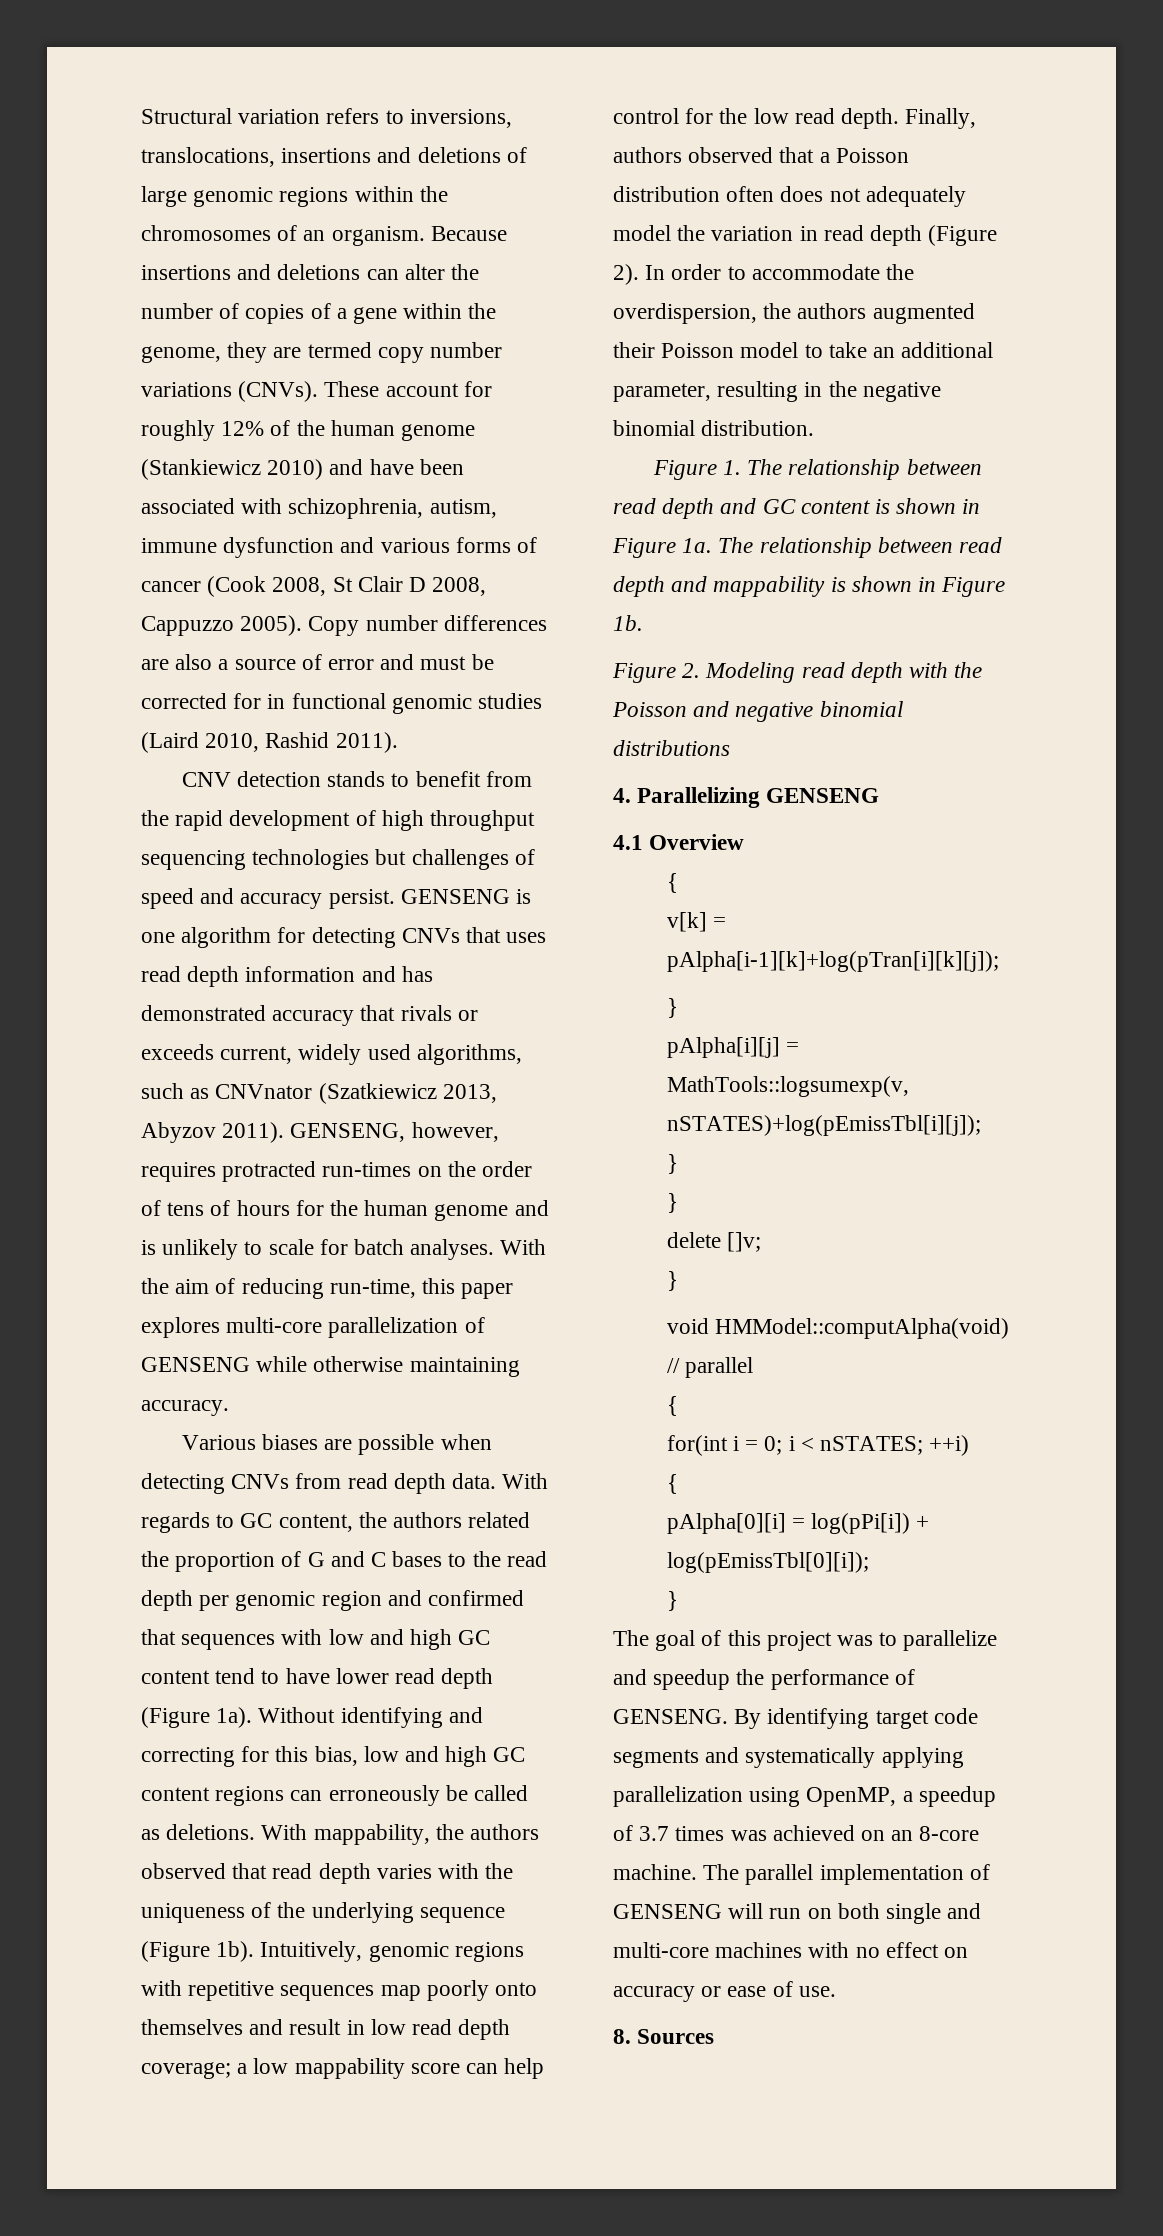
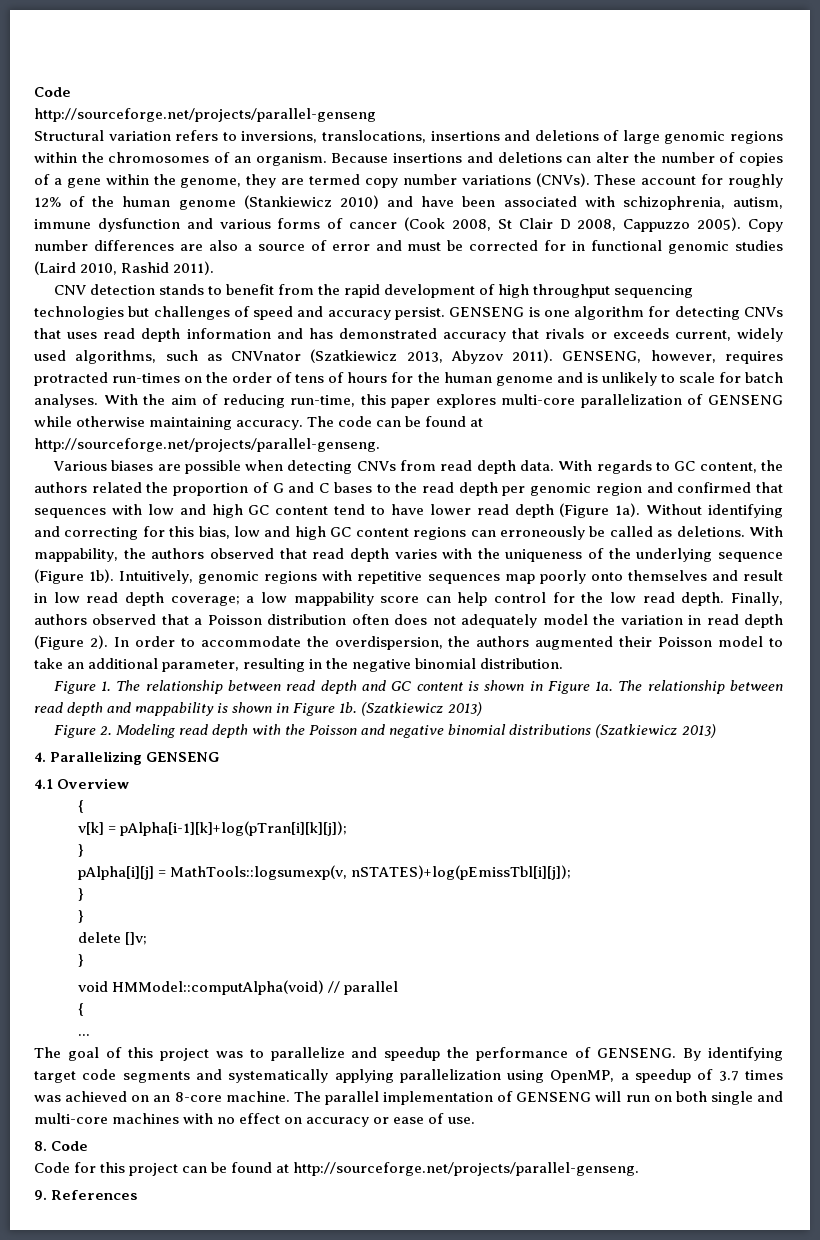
(141, 116) none -> [34,87,71,97] [34,108,376,122] Code // http://sourceforge.net/projects/parallel-genseng //
(229, 1408) none -> [307,416,484,427] [34,438,380,452] The code can be found at http://sourceforge.net/projects/parallel-genseng.
(643, 623) none -> [361,702,482,716] (Szatkiewicz 2013)
(730, 748) none -> [595,724,716,738] (Szatkiewicz 2013)
[666,1435,970,1456] [666,1474,678,1494] [666,1513,930,1534] [666,1552,869,1573] [666,1591,678,1611] for(int i = 0; i < nSTATES; ++i) // { // pAlpha[0][i] = log(pPi[i]) + log(pEmissTbl[0][i]); // } -> [77,1034,90,1036] ...
[637,2029,715,2044] Sources -> [51,1141,89,1151] [34,1162,640,1176] [34,1190,138,1200] Code // Code for this project can be found at http://sourceforge.net/projects/parallel-genseng. // 9. References

